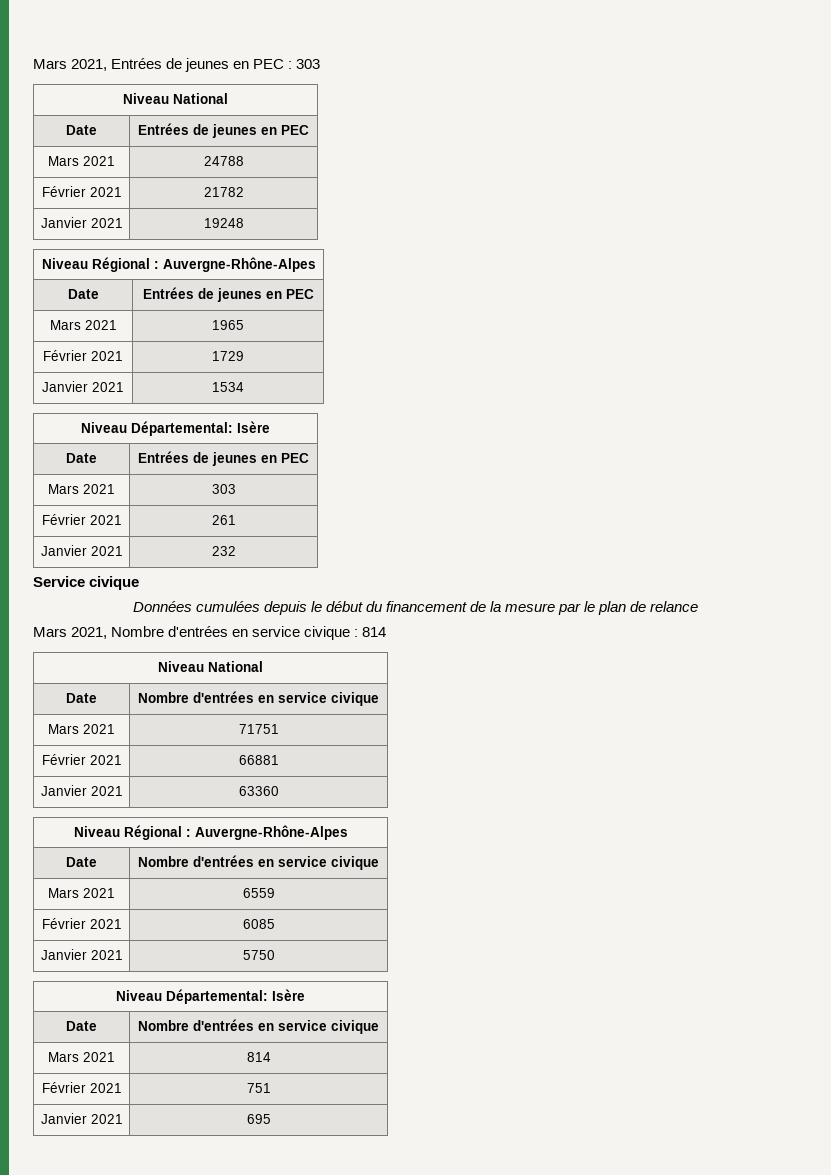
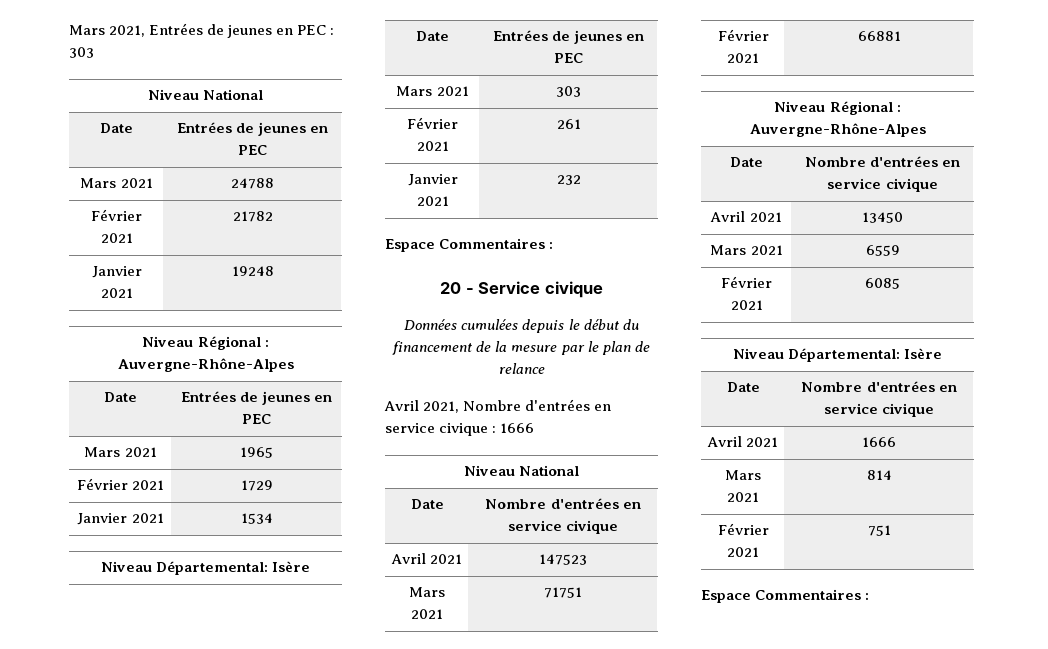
(236, 551) none -> [385,238,554,252] [440,282,474,294] Espace Commentaires : // 20 -
[33,627,67,637] Mars -> [384,400,419,411] Avril
[362,627,387,637] 814 -> [500,423,535,433] 1666
(379, 699) none -> [390,553,463,564] [539,554,587,565] // Avril 2021 | 147523
[40,785,123,796] [238,786,279,796] // Janvier 2021 | 63360 -> (901, 36) none
(379, 863) none -> [710,211,782,222] [862,212,903,223] // Avril 2021 | 13450
[40,949,123,960] [242,950,275,960] // Janvier 2021 | 5750 -> (900, 283) none
(379, 1027) none -> [706,436,779,447] [862,437,896,447] // Avril 2021 | 1666
[40,1113,123,1124] [246,1114,271,1124] // Janvier 2021 | 695 -> [701,589,870,603] // Espace Commentaires :

